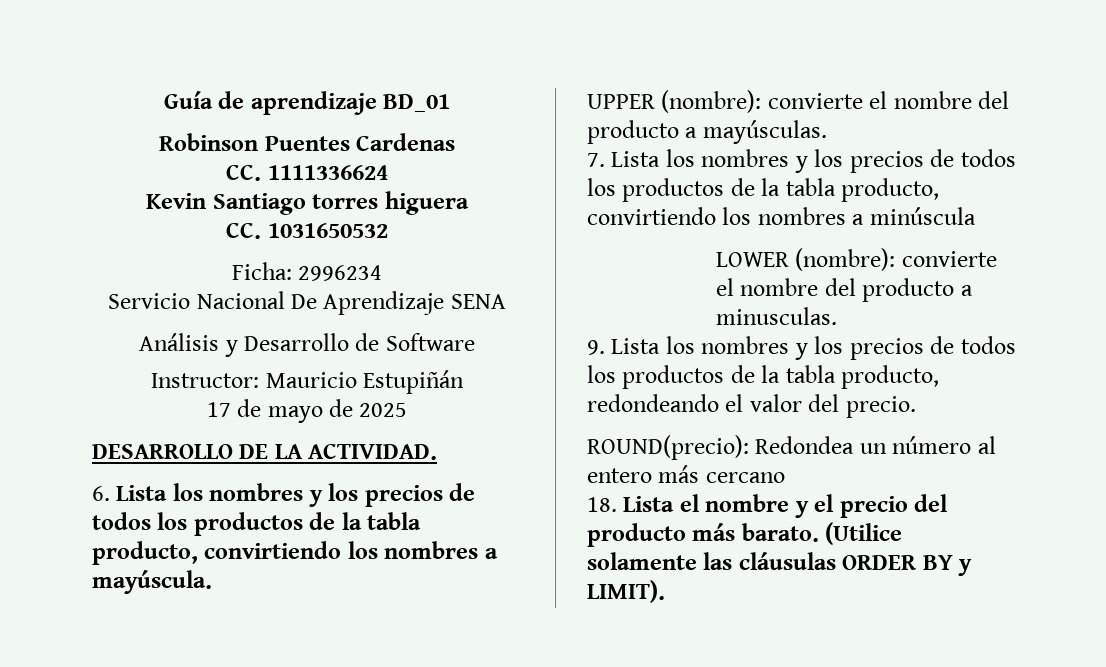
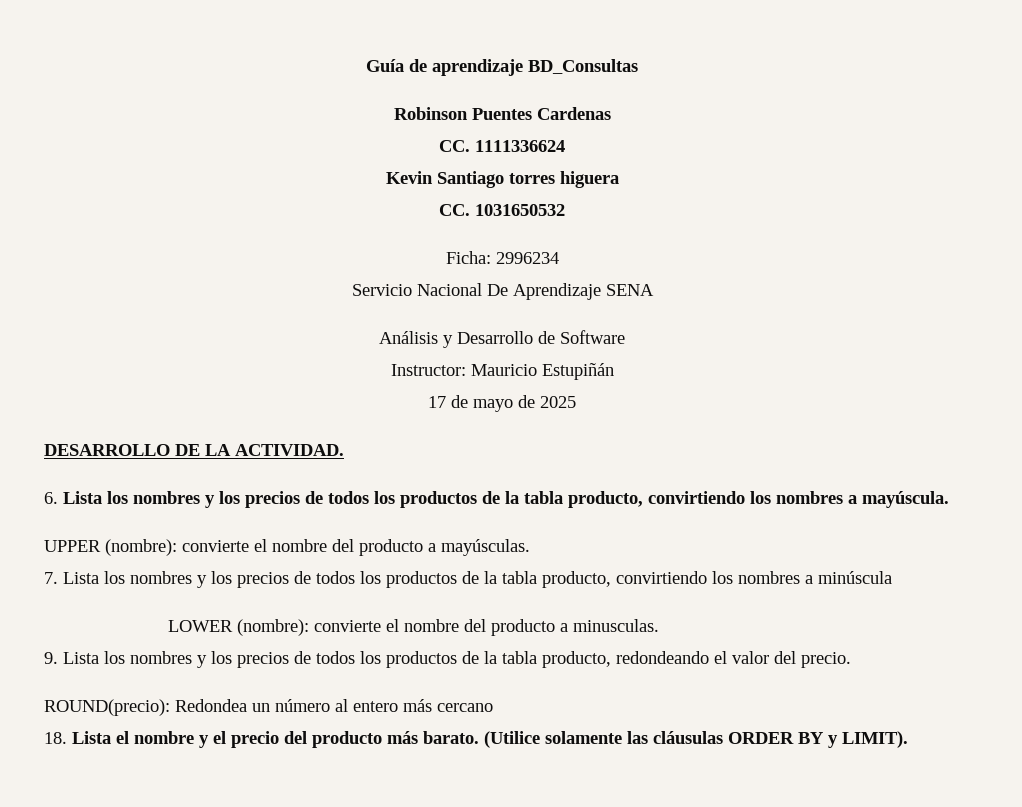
[383,94,451,112] BD_01 -> [528,59,638,74] BD_Consultas

